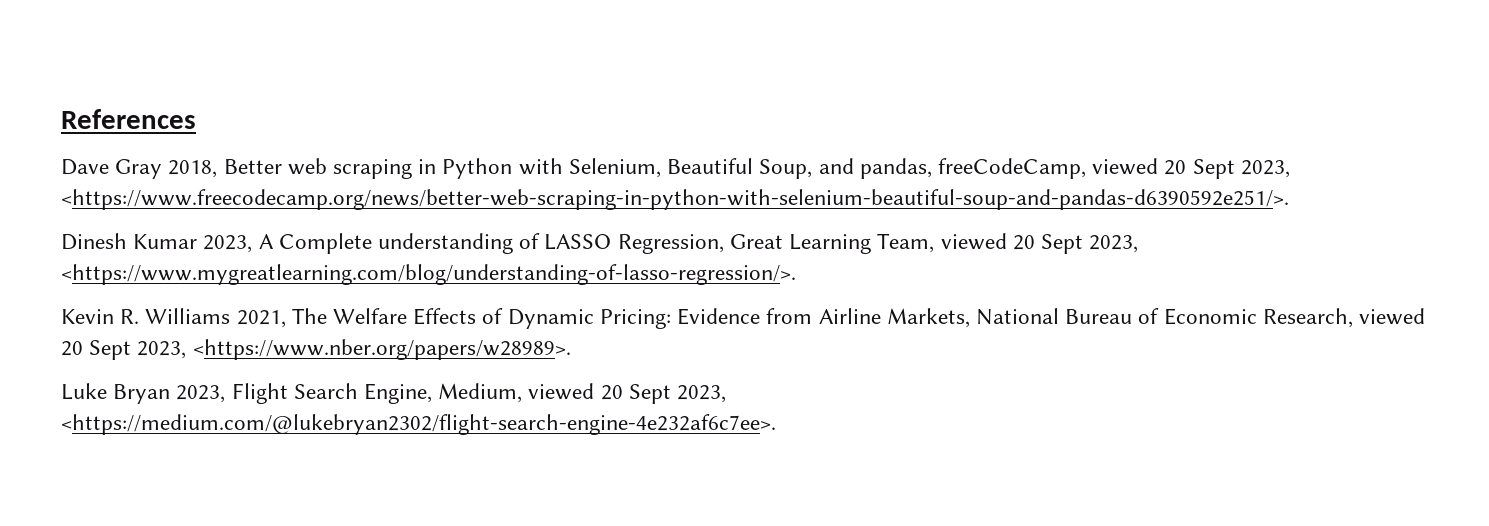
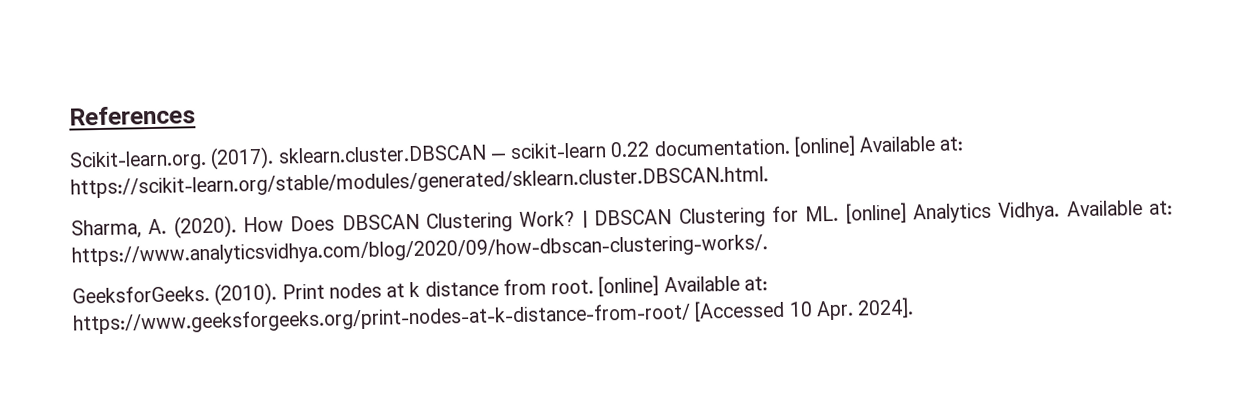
[61,158,1290,179] [61,189,1289,210] [61,233,1139,254] [61,264,796,285] [61,308,1425,329] [61,339,571,360] [61,383,727,404] [61,414,776,435] Dave Gray 2018, Better web scraping in Python with Selenium, Beautiful Soup, and pandas, freeCodeCamp, viewed 20 Sept 2023, <https://www.freecodecamp.org/news/better-web-scraping-in-python-with-selenium-beautiful-soup-and-pandas-d6390592e251/>. // Dinesh Kumar 2023, A Complete understanding of LASSO Regression, Great Learning Team, viewed 20 Sept 2023, <https://www.mygreatlearning.com/blog/understanding-of-lasso-regression/>. // Kevin R. Williams 2021, The Welfare Effects of Dynamic Pricing: Evidence from Airline Markets, National Bureau of Economic Research, viewed 20 Sept 2023, <https://www.nber.org/papers/w28989>. // Luke Bryan 2023, Flight Search Engine, Medium, viewed 20 Sept 2023, <https://medium.com/@lukebryan2302/flight-search-engine-4e232af6c7ee>. -> [69,135,964,172] [70,166,769,199] [71,200,1174,240] [71,234,768,267] [72,275,768,306] [72,297,915,335] Scikit-learn.org. (2017). sklearn.cluster.DBSCAN — scikit-learn 0.22 documentation. [online] Available at: https://scikit-learn.org/stable/modules/generated/sklearn.cluster.DBSCAN.html. // Sharma, A. (2020). How Does DBSCAN Clustering Work? | DBSCAN Clustering for ML. [online] Analytics Vidhya. Available at: https://www.analyticsvidhya.com/blog/2020/09/how-dbscan-clustering-works/. // GeeksforGeeks. (2010). Print nodes at k distance from root. [online] Available at: https://www.geeksforgeeks.org/print-nodes-at-k-distance-from-root/ [Accessed 10 Apr. 2024].

